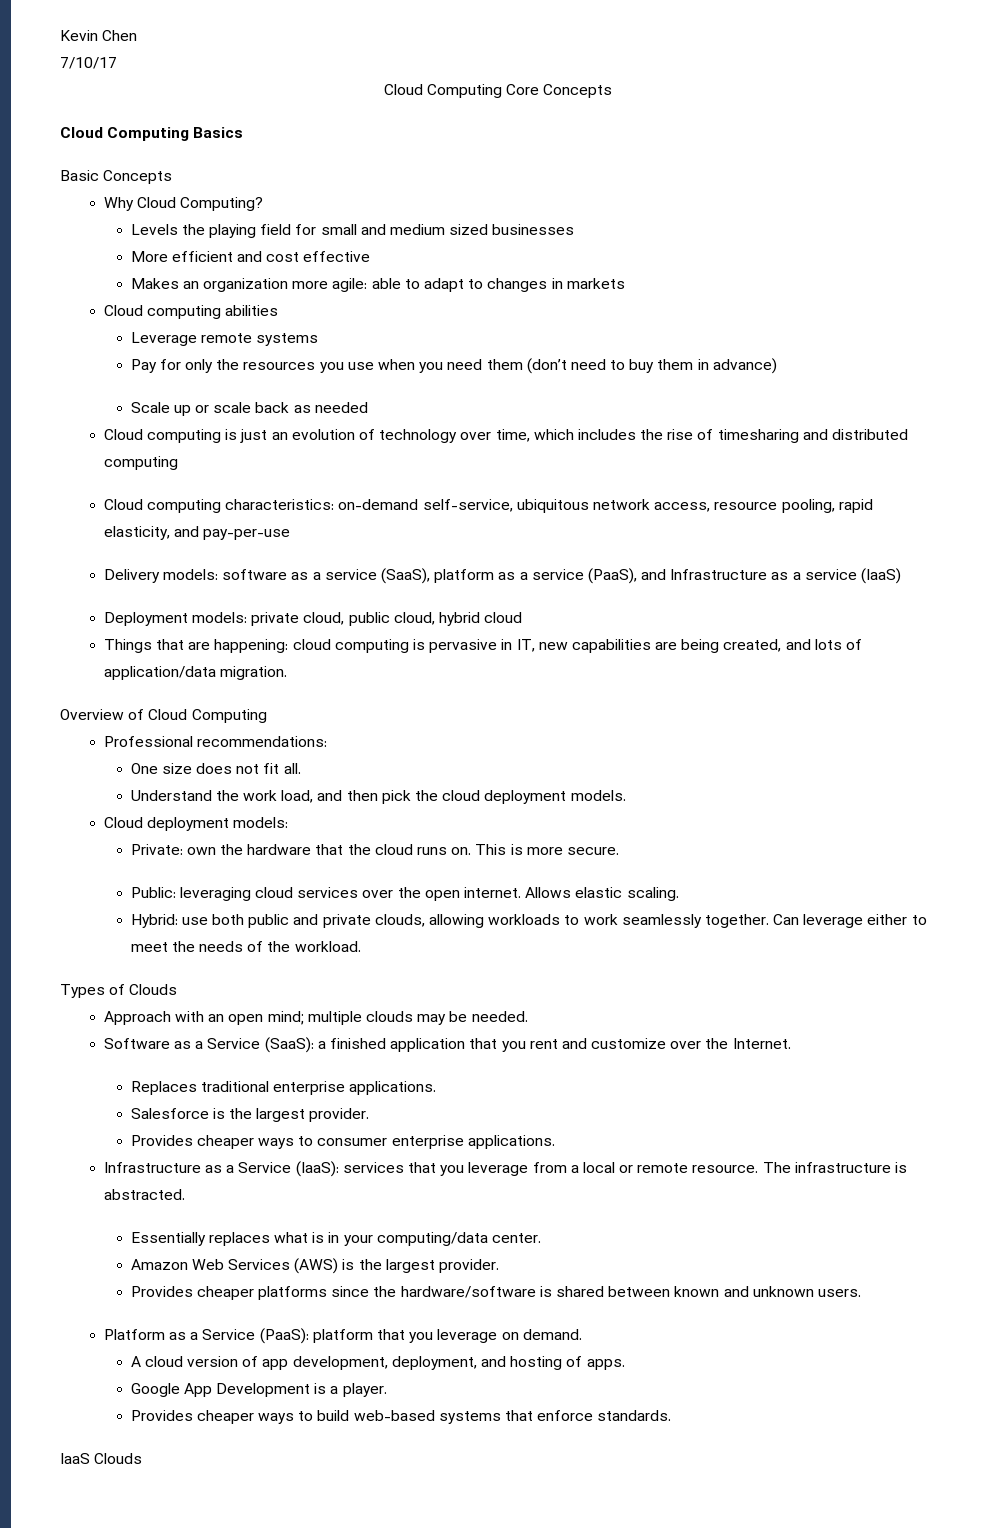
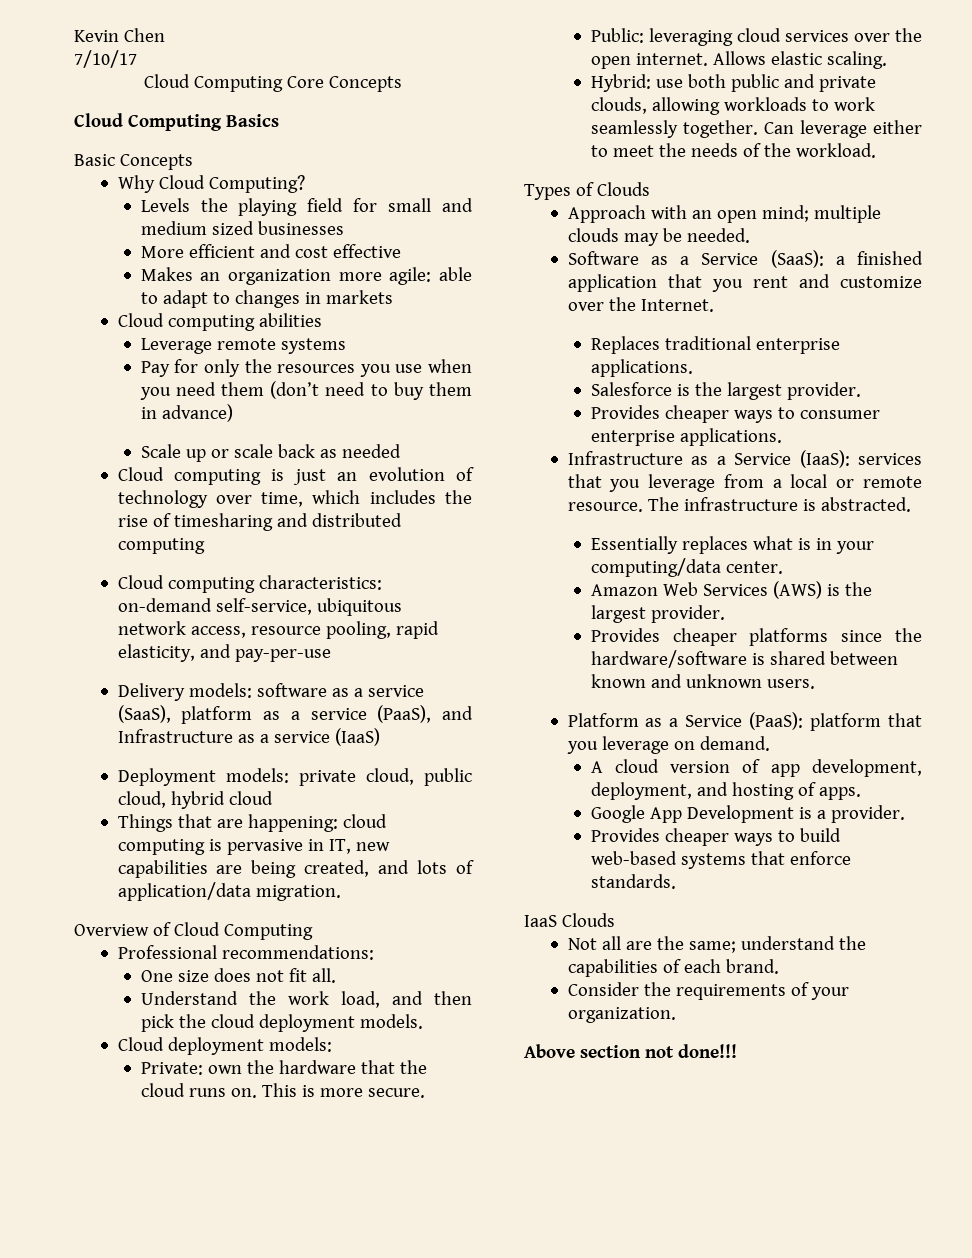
[342,1383,387,1397] player. -> [830,805,905,823] provider.
(143, 1458) none -> [567,936,866,953] [567,959,779,977] [567,982,849,1000] [567,1007,676,1023] [524,1044,737,1058] // Not all are the same; understand the capabilities of each brand. // Consider the requirements of your organization. // Above section not done!!!

